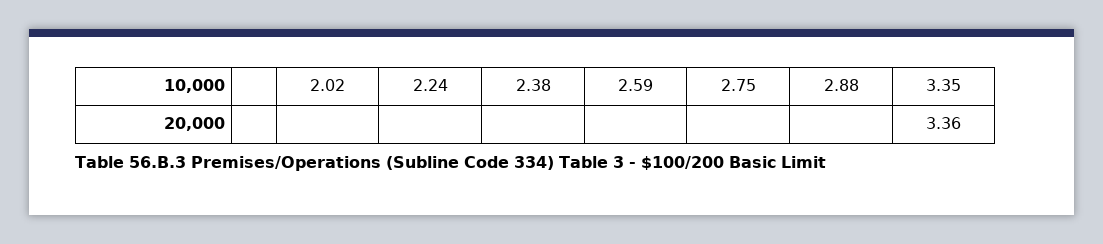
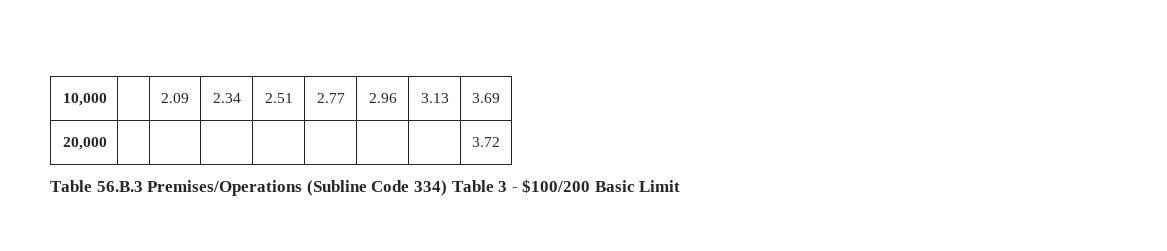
[310,79,345,91] [412,79,448,91] [515,79,551,91] [618,79,653,91] [720,79,756,91] [823,79,859,91] [926,79,961,91] 2.02 | 2.24 | 2.38 | 2.59 | 2.75 | 2.88 | 3.35 -> [161,93,189,103] [212,93,241,103] [264,93,293,103] [316,93,345,103] [368,93,397,103] [420,93,449,103] [472,93,500,103] 2.09 | 2.34 | 2.51 | 2.77 | 2.96 | 3.13 | 3.69
[926,117,961,129] 3.36 -> [472,137,500,147] 3.72

